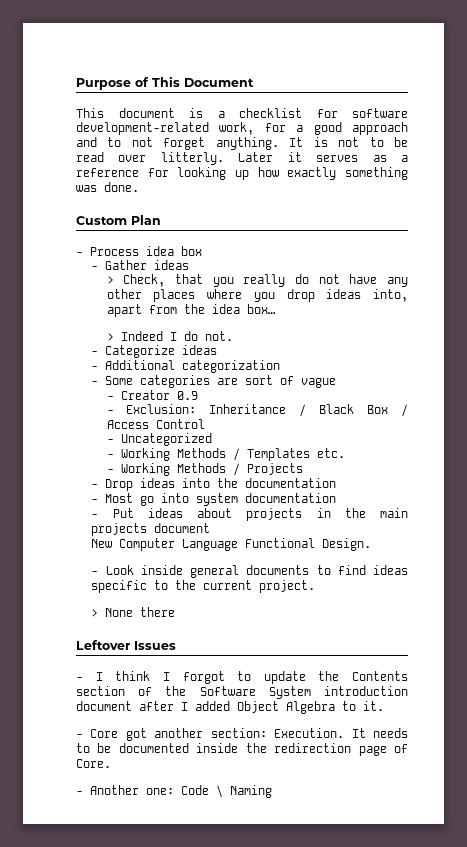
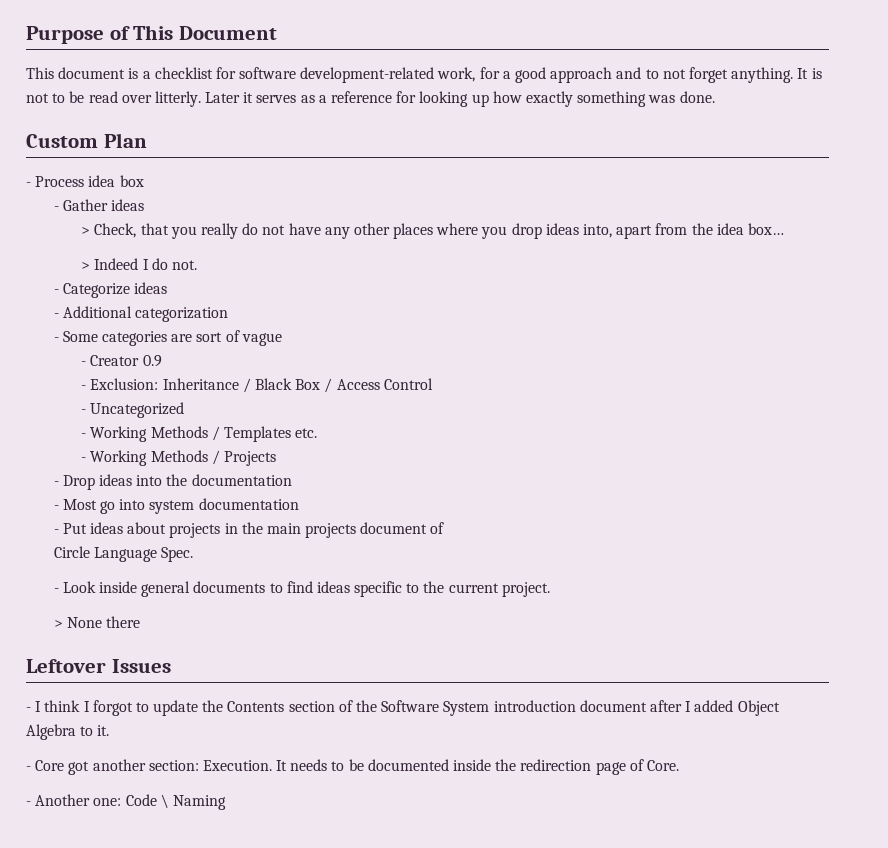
[91,538,372,551] // New Computer Language Functional Design. -> [430,522,445,534] [53,546,194,562] of // Circle Language Spec.

